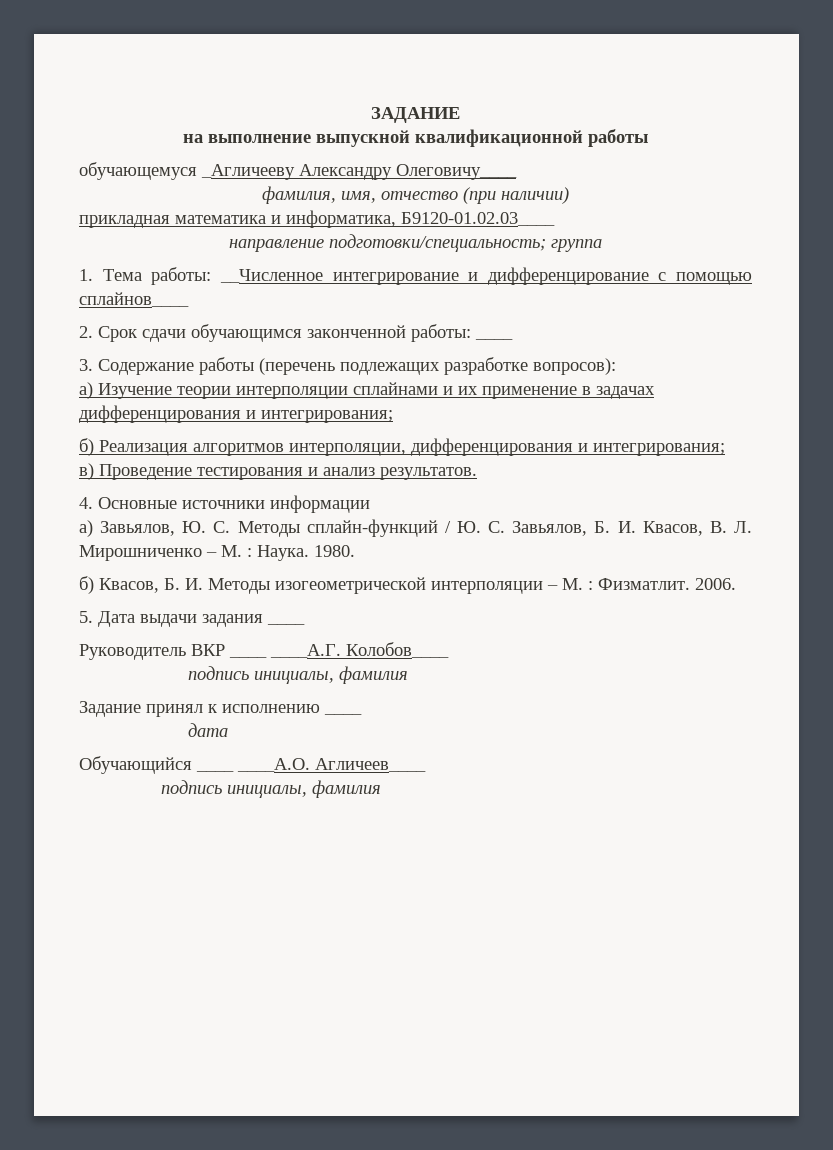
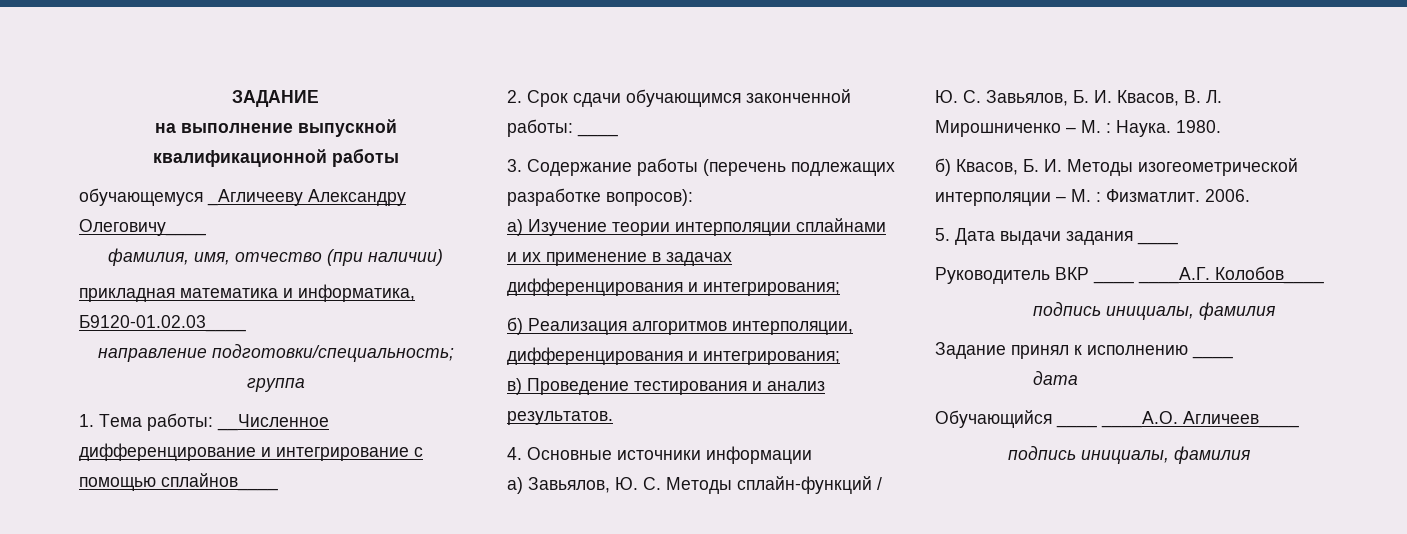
[332,267,649,285] интегрирование и дифференцирование -> [79,443,409,461] дифференцирование и интегрирование

